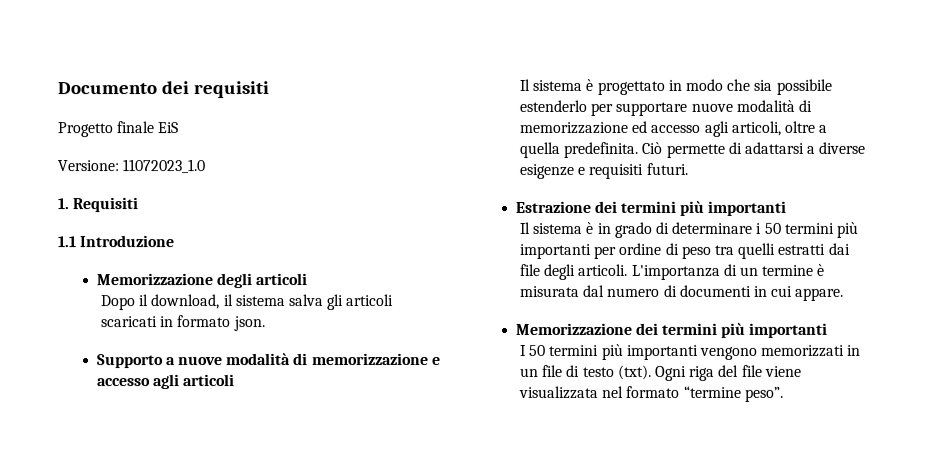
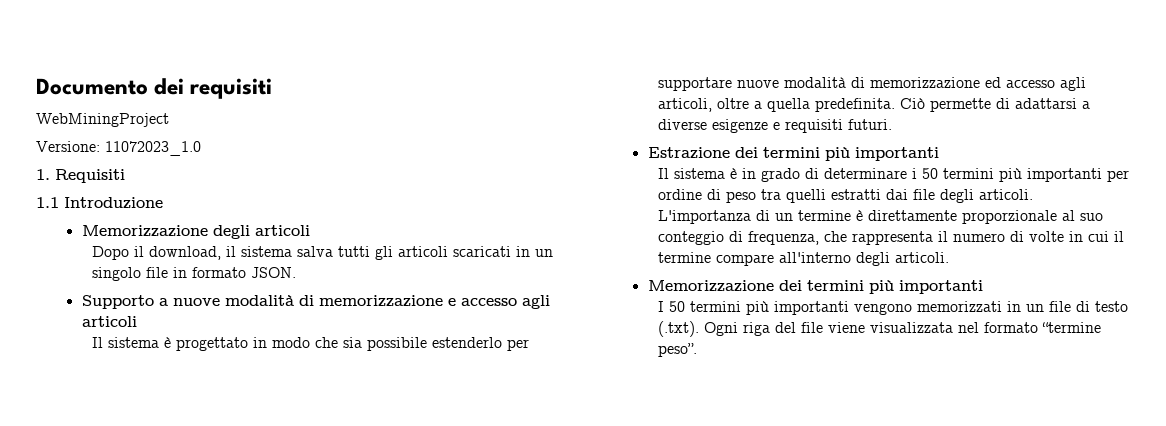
[57,121,179,138] Progetto finale EiS -> [36,113,169,127] WebMiningProject
(325, 300) none -> [338,246,371,257] tutti
[177,315,266,332] formato json. -> [535,249,554,257] [92,267,297,281] un singolo file in formato JSON.
[520,284,606,297] misurata dal -> [868,210,1104,224] [658,231,949,245] direttamente proporzionale al suo conteggio di frequenza, che rappresenta il
[679,284,752,297] documenti -> [1029,231,1065,242] volte
[795,287,845,301] appare. -> [1114,231,1125,242] [658,252,950,266] il termine compare all'interno degli articoli.
[617,364,652,380] (txt). -> [658,321,700,337] (.txt).

